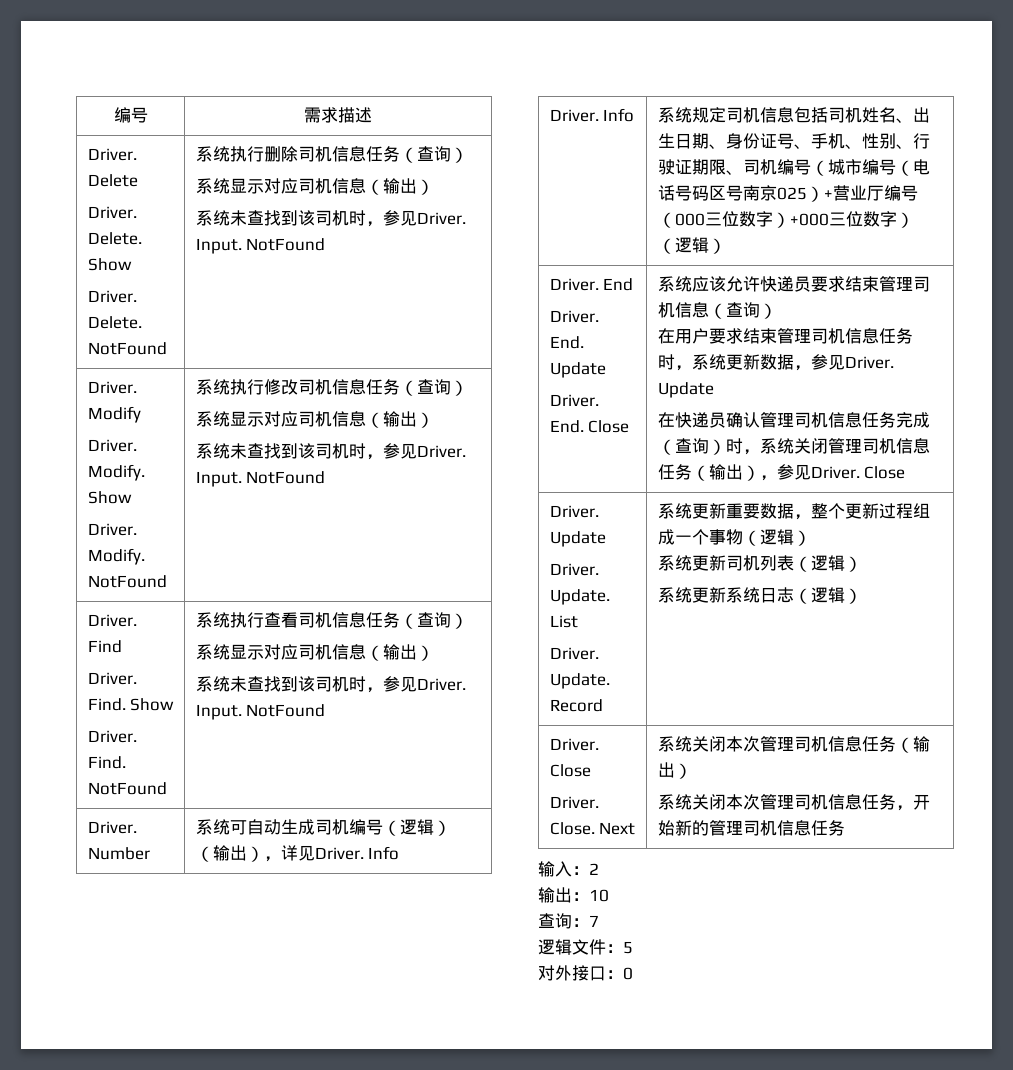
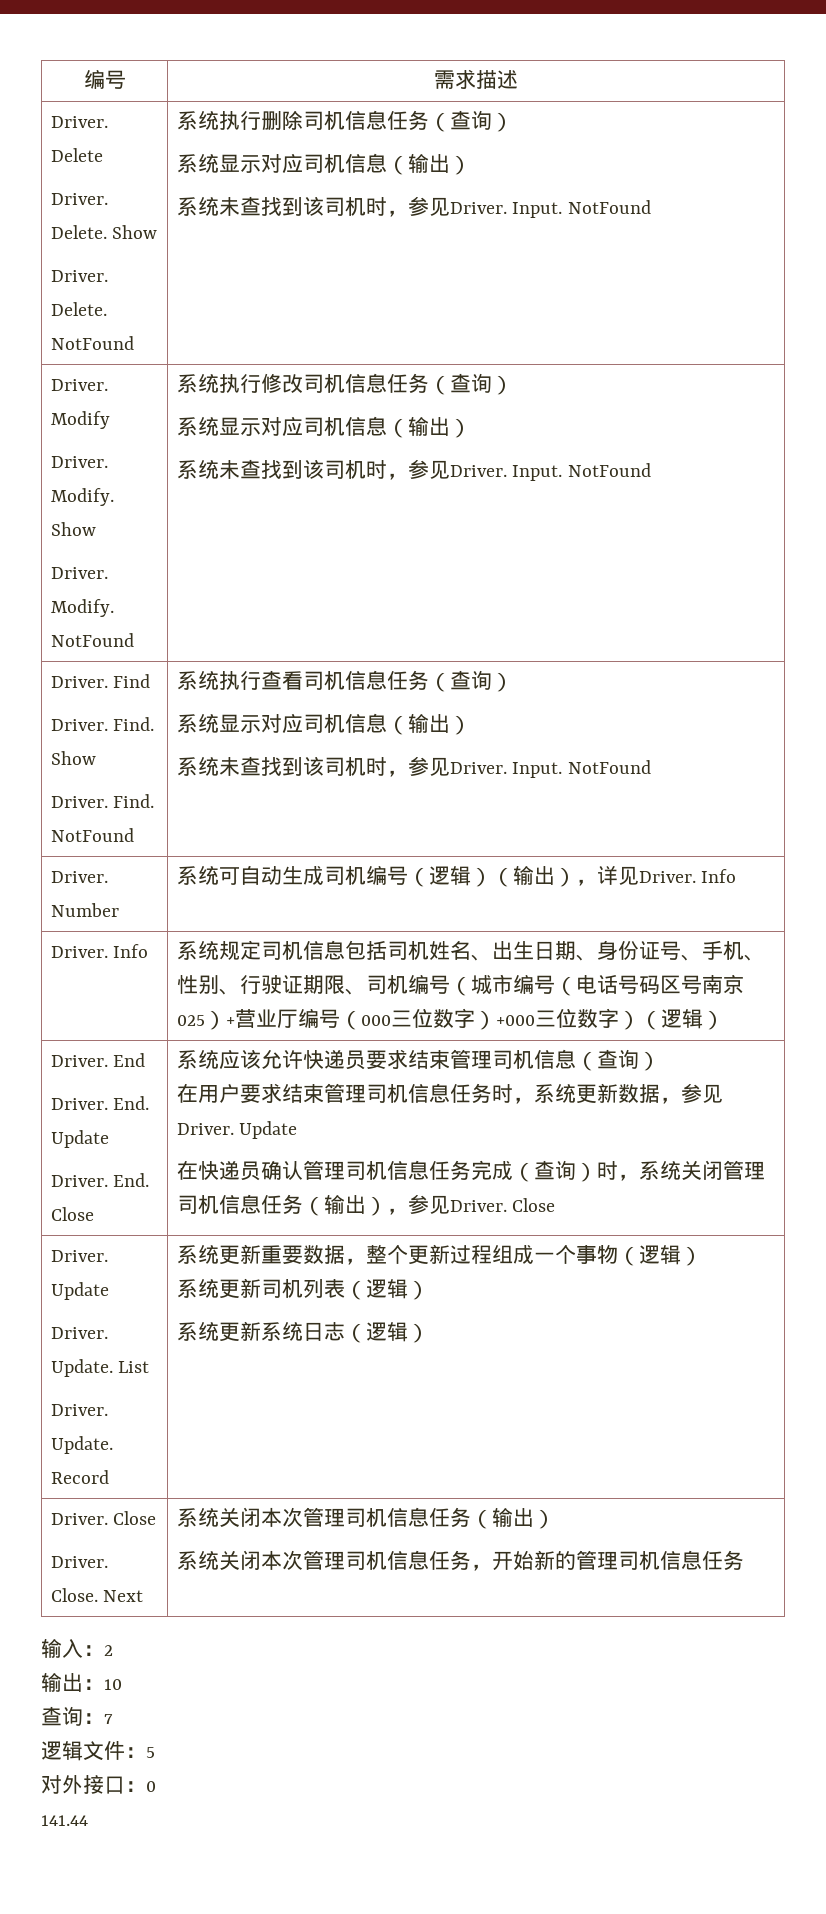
(633, 973) none -> [41,1815,88,1826] // 141.44

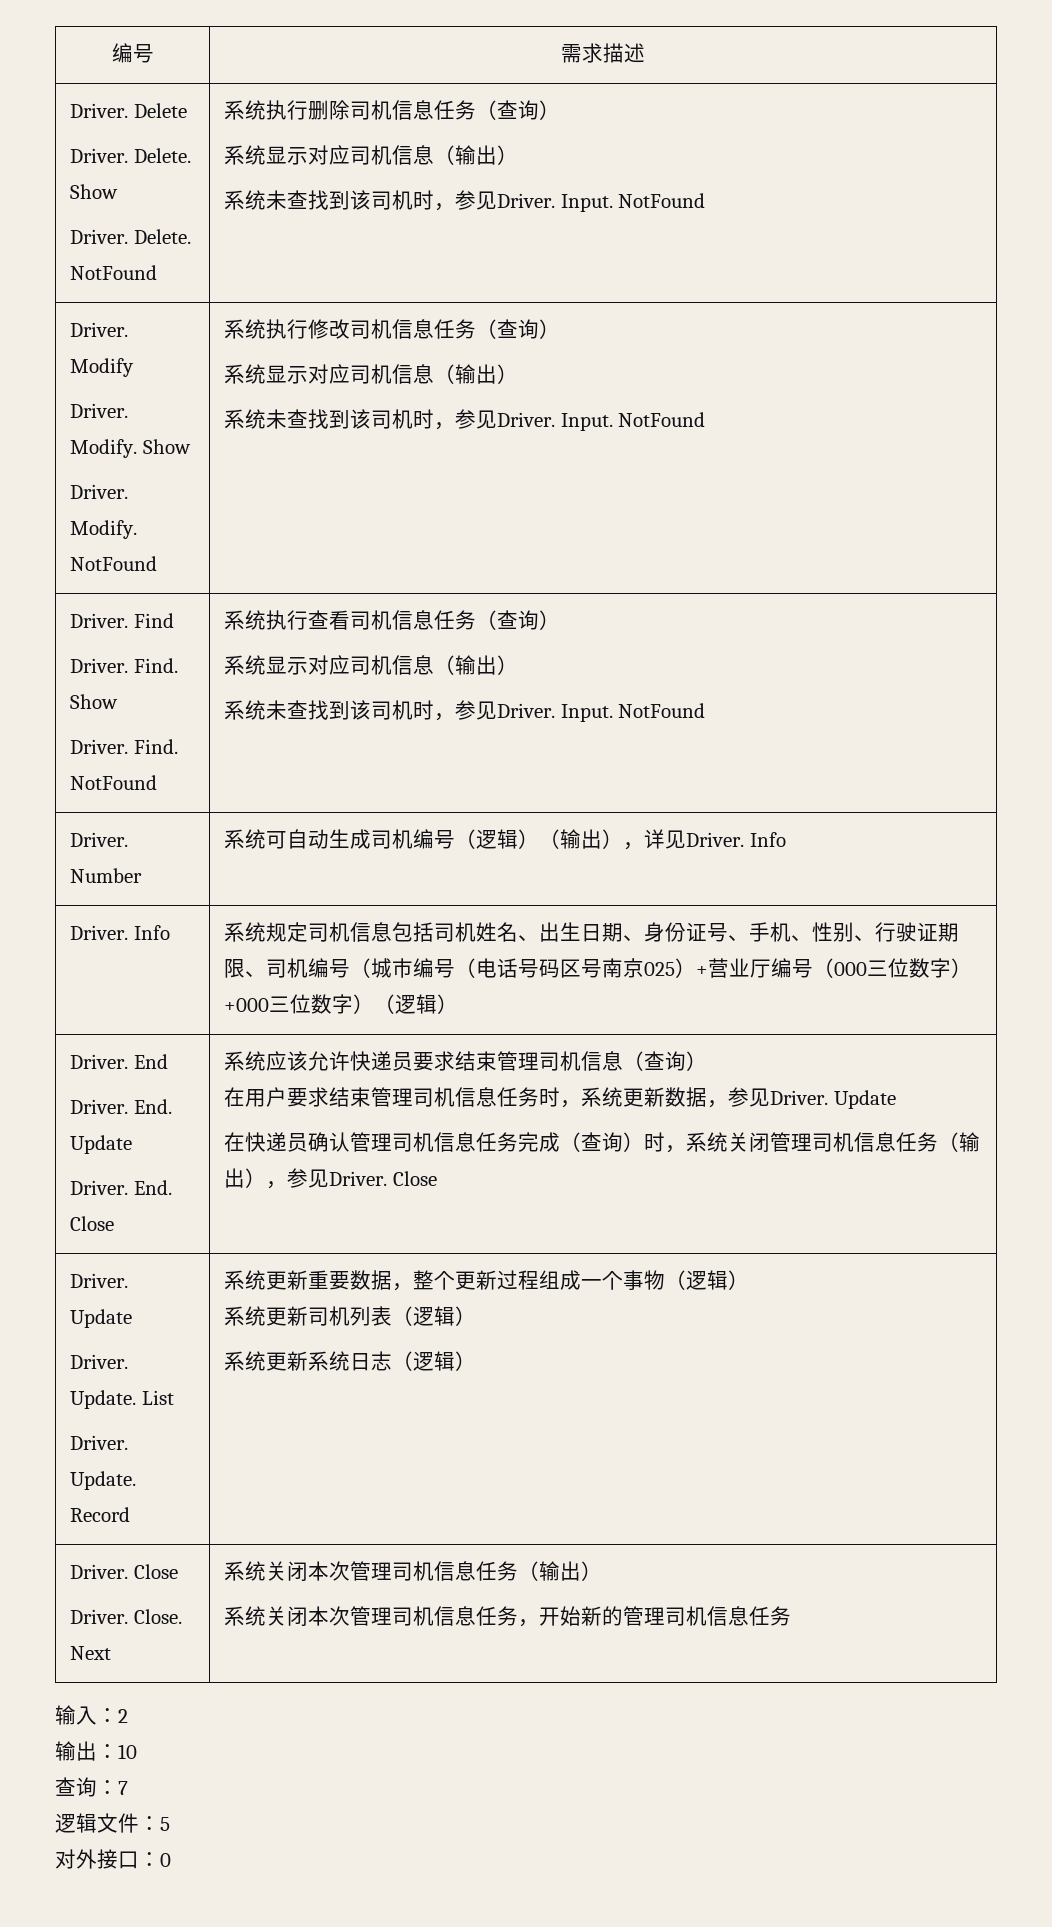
[41,1815,88,1826] // 141.44 -> (171, 1860) none

